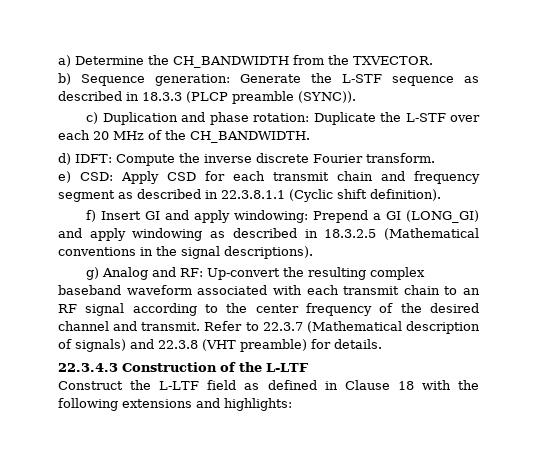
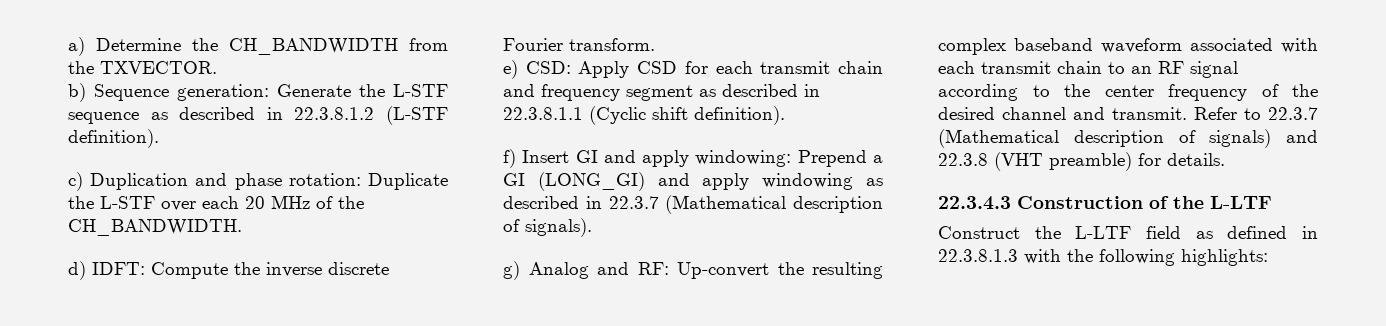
[142,91,356,104] 18.3.3 (PLCP preamble (SYNC)). -> [294,106,448,125] [68,129,159,148] 22.3.8.1.2 (L-STF definition).
[324,228,480,240] [58,246,313,259] 18.3.2.5 (Mathematical conventions in the signal descriptions). -> [608,195,883,214] [503,218,592,237] 22.3.7 (Mathematical description of signals).
[344,380,414,390] Clause 18 -> [938,249,1018,262] 22.3.8.1.3
[122,398,220,408] extensions and -> (1175, 257) none

